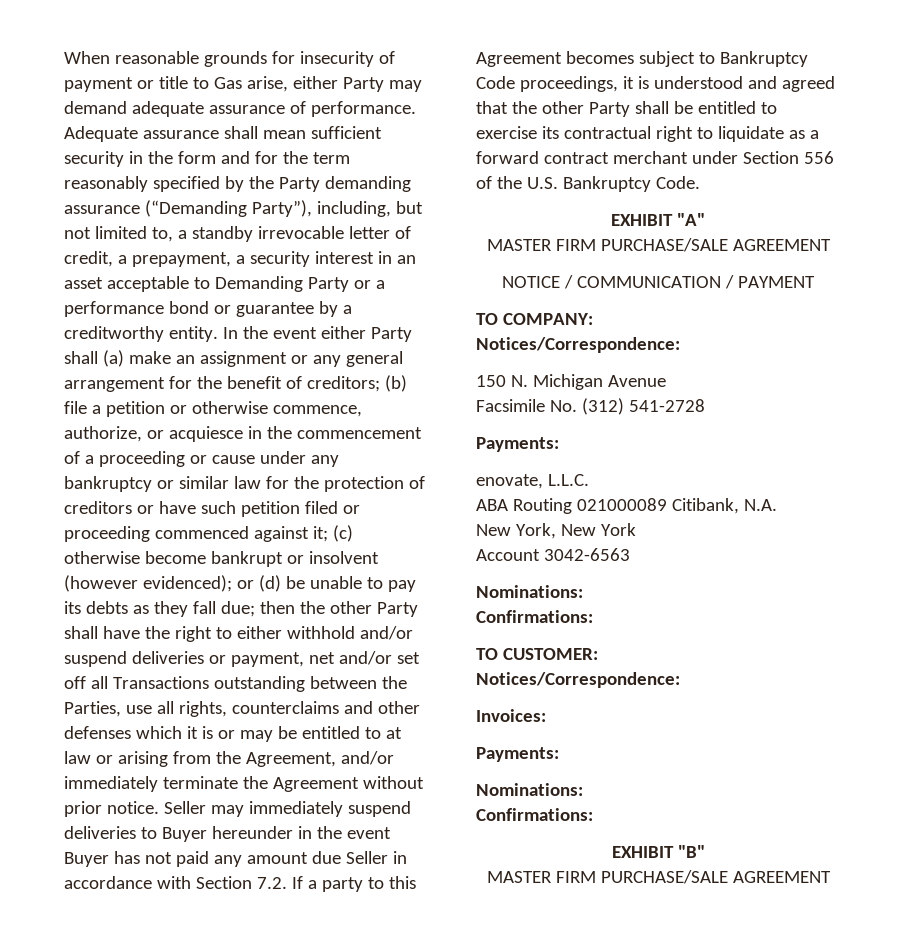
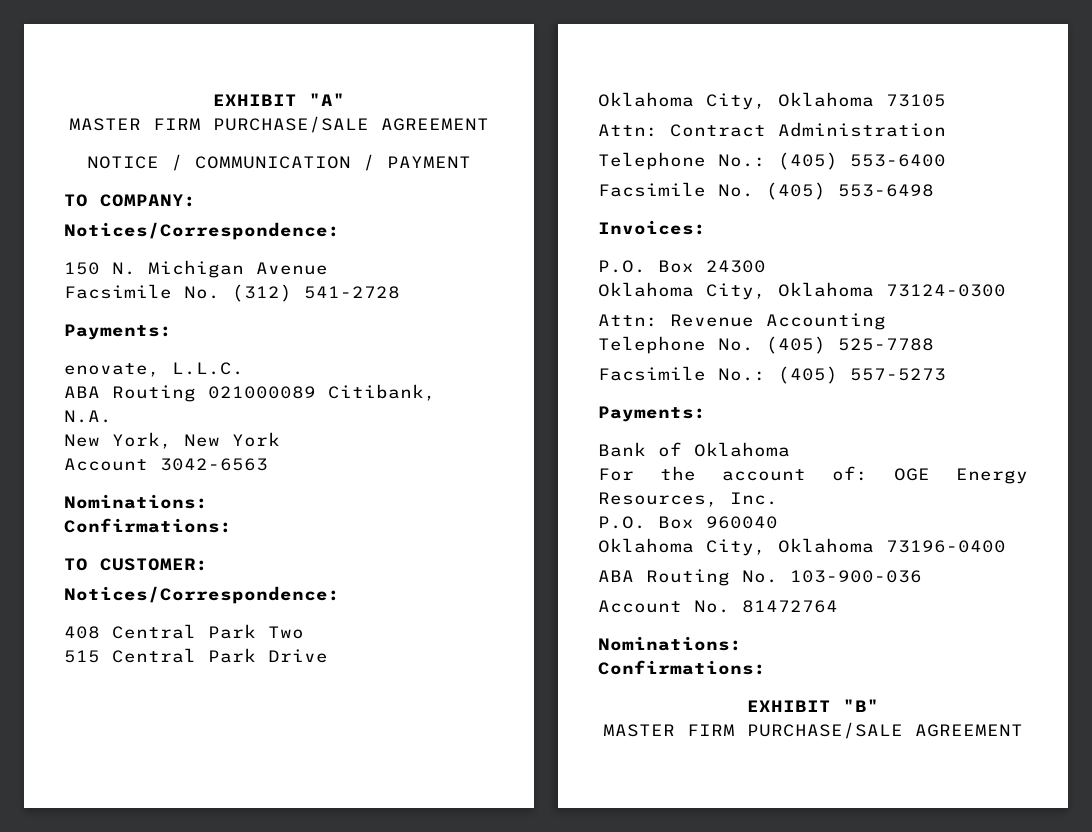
[64,51,395,67] [64,76,422,92] [64,101,416,117] [64,126,382,142] [64,151,350,167] [64,176,411,192] [64,200,423,217] [64,226,411,242] [64,251,416,267] [64,276,385,292] [64,301,352,317] [64,326,412,342] [64,350,403,367] [64,375,407,392] [64,401,362,417] [64,426,422,442] [64,451,339,467] [64,476,425,492] [64,501,360,517] [64,525,353,542] [64,551,379,567] [64,575,416,592] [64,601,418,617] [64,626,413,642] [64,651,420,667] [64,676,407,692] [64,701,420,717] [64,726,402,742] [64,751,394,767] [64,776,424,792] [64,801,411,817] [64,826,391,842] [64,851,407,867] [64,876,416,892] [476,51,808,67] [476,76,835,92] [476,101,777,117] [476,126,819,142] [476,151,834,164] [476,176,700,192] When reasonable grounds for insecurity of payment or title to Gas arise, either Party may demand adequate assurance of performance. Adequate assurance shall mean sufficient security in the form and for the term reasonably specified by the Party demanding assurance (“Demanding Party”), including, but not limited to, a standby irrevocable letter of credit, a prepayment, a security interest in an asset acceptable to Demanding Party or a performance bond or guarantee by a creditworthy entity. In the event either Party shall (a) make an assignment or any general arrangement for the benefit of creditors; (b) file a petition or otherwise commence, authorize, or acquiesce in the commencement of a proceeding or cause under any bankruptcy or similar law for the protection of creditors or have such petition filed or proceeding commenced against it; (c) otherwise become bankrupt or insolvent (however evidenced); or (d) be unable to pay its debts as they fall due; then the other Party shall have the right to either withhold and/or suspend deliveries or payment, net and/or set off all Transactions outstanding between the Parties, use all rights, counterclaims and other defenses which it is or may be entitled to at law or arising from the Agreement, and/or immediately terminate the Agreement without prior notice. Seller may immediately suspend deliveries to Buyer hereunder in the event Buyer has not paid any amount due Seller in accordance with Section 7.2. If a party to this Agreement becomes subject to Bankruptcy Code proceedings, it is understood and agreed that the other Party shall be entitled to exercise its contractual right to liquidate as a forward contract merchant under Section 556 of the U.S. Bankruptcy Code. // -> (213, 100) none
[476,709,546,722] [476,747,559,762] Invoices: // Payments: -> [64,624,304,639] [64,648,328,663] [598,92,946,110] [598,122,946,137] [598,152,946,170] [598,182,934,200] [598,220,706,235] [598,260,766,273] [598,282,1006,300] [598,313,886,330] [598,336,934,354] [598,366,946,384] [598,406,706,422] [598,442,790,457] [598,466,1028,484] [598,492,778,507] [598,516,778,529] [598,538,1006,556] [598,569,922,586] [598,600,838,613] 408 Central Park Two // 515 Central Park Drive // Oklahoma City, Oklahoma 73105 // Attn: Contract Administration // Telephone No.: (405) 553-6400 // Facsimile No. (405) 553-6498 // Invoices: // P.O. Box 24300 // Oklahoma City, Oklahoma 73124-0300 // Attn: Revenue Accounting // Telephone No. (405) 525-7788 // Facsimile No.: (405) 557-5273 // Payments: // Bank of Oklahoma // For the account of: OGE Energy Resources, Inc. // P.O. Box 960040 // Oklahoma City, Oklahoma 73196-0400 // ABA Routing No. 103-900-036 // Account No. 81472764

